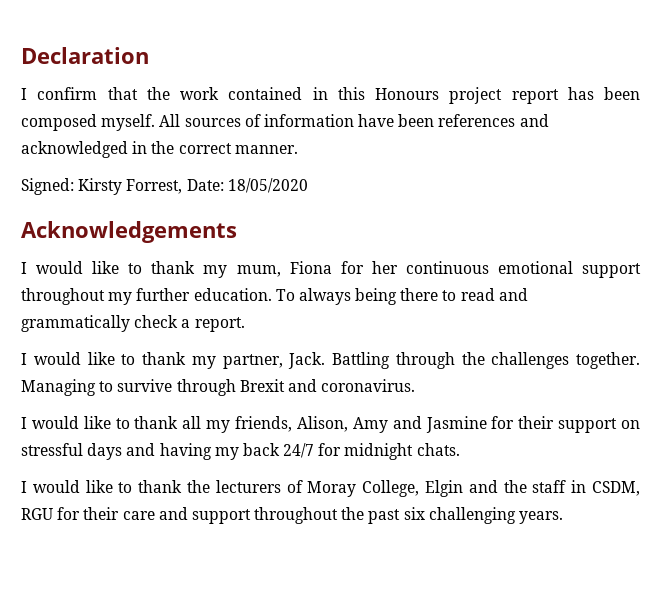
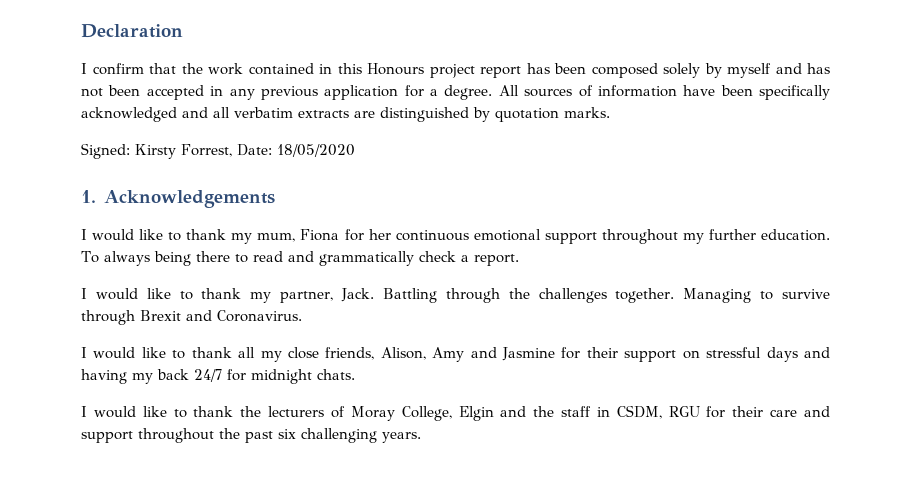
[101,114,156,131] myself. -> [663,63,830,78] [81,85,493,100] solely by myself and has not been accepted in any previous application for a degree.
[438,114,549,127] [21,141,298,158] references and acknowledged in the correct manner. -> [759,85,830,100] [81,107,610,122] specifically acknowledged and all verbatim extracts are distinguished by quotation marks.
(308, 185) none -> [81,190,96,203] 1.
[321,379,416,392] coronavirus. -> [217,310,302,322] Coronavirus.
(231, 426) none -> [287,347,319,359] close

